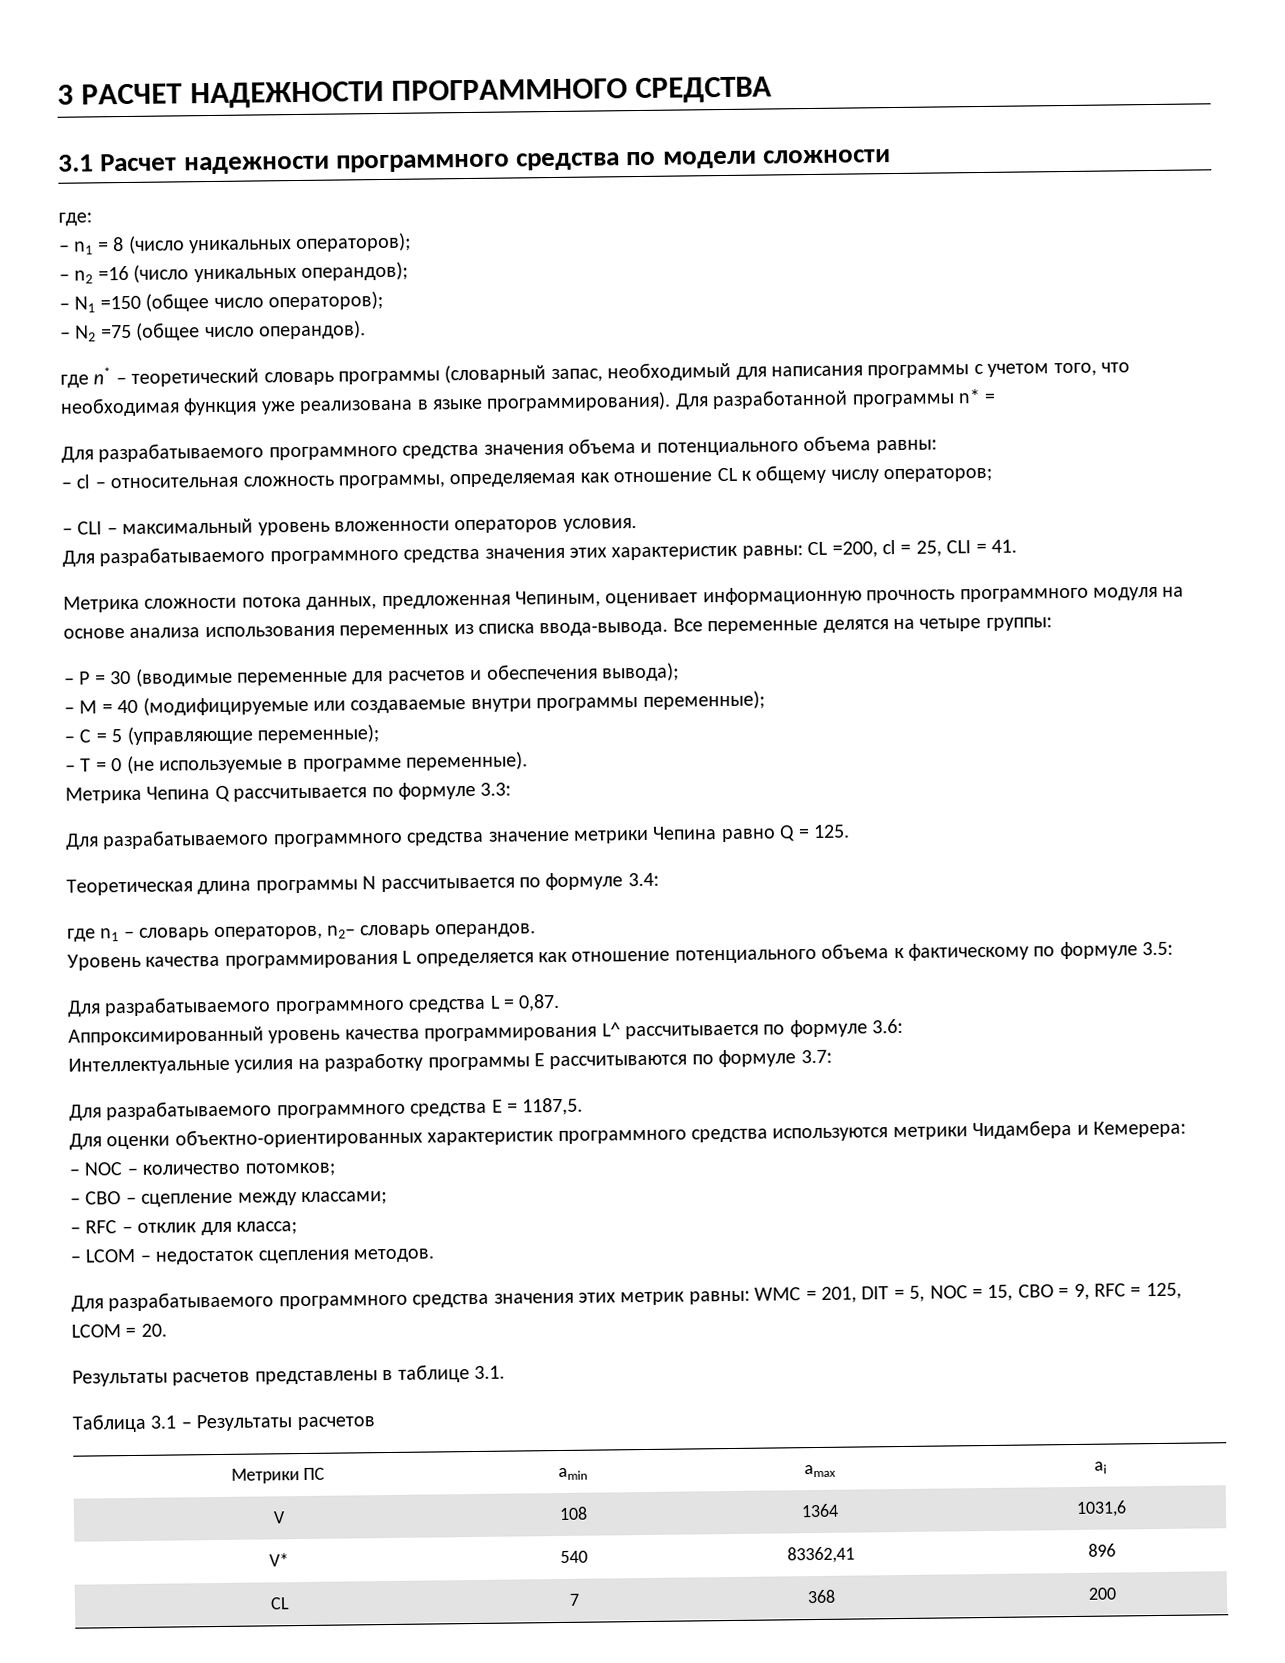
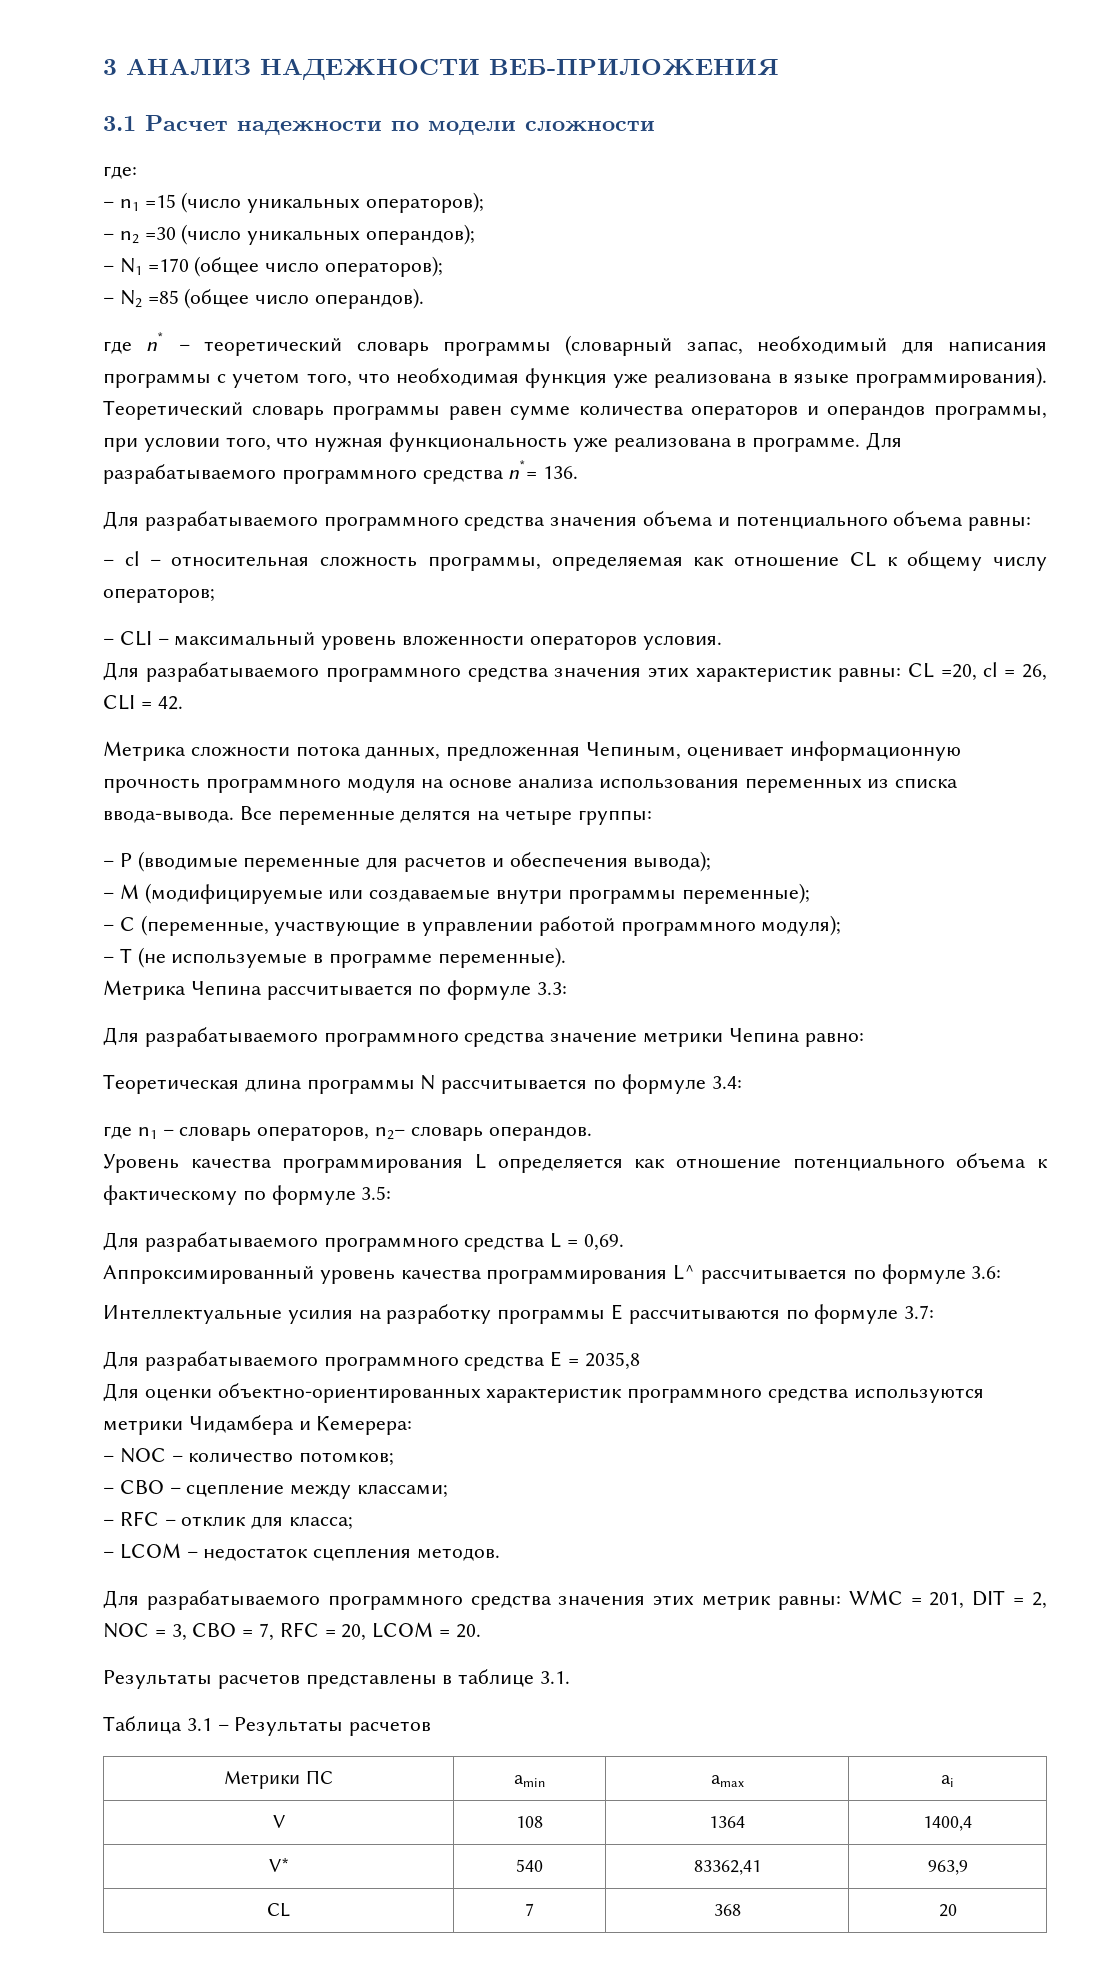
[81,76,773,109] РАСЧЕТ НАДЕЖНОСТИ ПРОГРАММНОГО СРЕДСТВА -> [126,58,779,80] АНАЛИЗ НАДЕЖНОСТИ ВЕБ-ПРИЛОЖЕНИЯ
[335,152,621,173] программного средства -> (382, 128) none
[97,237,125,252] = 8 -> [144,194,176,208] =15
[97,265,129,281] =16 -> [144,227,176,240] =30
[99,295,141,310] =150 -> [147,258,189,272] =170
[100,324,132,339] =75 -> [147,290,179,304] =85
[674,389,997,410] Для разработанной программы n* = -> [103,400,1047,420] [103,432,903,452] [103,460,579,484] Теоретический словарь программы равен сумме количества операторов и операндов программы, при условии того, что нужная функциональность уже реализована в программе. Для разрабатываемого программного средства n*= 136.
[831,541,878,558] =200, -> [940,664,977,681] =20,
[915,540,942,557] 25, -> [1022,664,1048,681] 26,
[990,539,1017,553] 41. -> [157,696,183,710] 42.
[94,670,132,685] = 30 -> (132, 860) none
[101,699,139,714] = 40 -> (139, 891) none
[95,724,379,746] = 5 (управляющие переменные); -> [140,915,842,936] (переменные, участвующие в управлении работой программного модуля);
[95,758,123,772] = 0 -> (132, 955) none
[214,785,230,803] Q -> (262, 988) none
[720,824,850,843] равно Q = 125. -> [804,1032,864,1047] равно:
[518,993,561,1012] 0,87. -> [583,1234,624,1251] 0,69.
[522,1097,584,1116] 1187,5. -> [584,1352,640,1370] 2035,8
[909,1285,926,1302] 5, -> [1031,1592,1047,1609] 2,
[987,1284,1014,1301] 15, -> [171,1624,187,1641] 3,
[1073,1283,1090,1300] 9, -> [259,1623,275,1641] 7,
[1145,1282,1182,1300] 125, -> [341,1624,367,1641] 20,
[1075,1500,1127,1517] 1031,6 -> [923,1816,972,1831] 1400,4
[1087,1543,1116,1557] 896 -> [927,1860,968,1875] 963,9
[1087,1587,1117,1600] 200 -> [938,1904,957,1917] 20

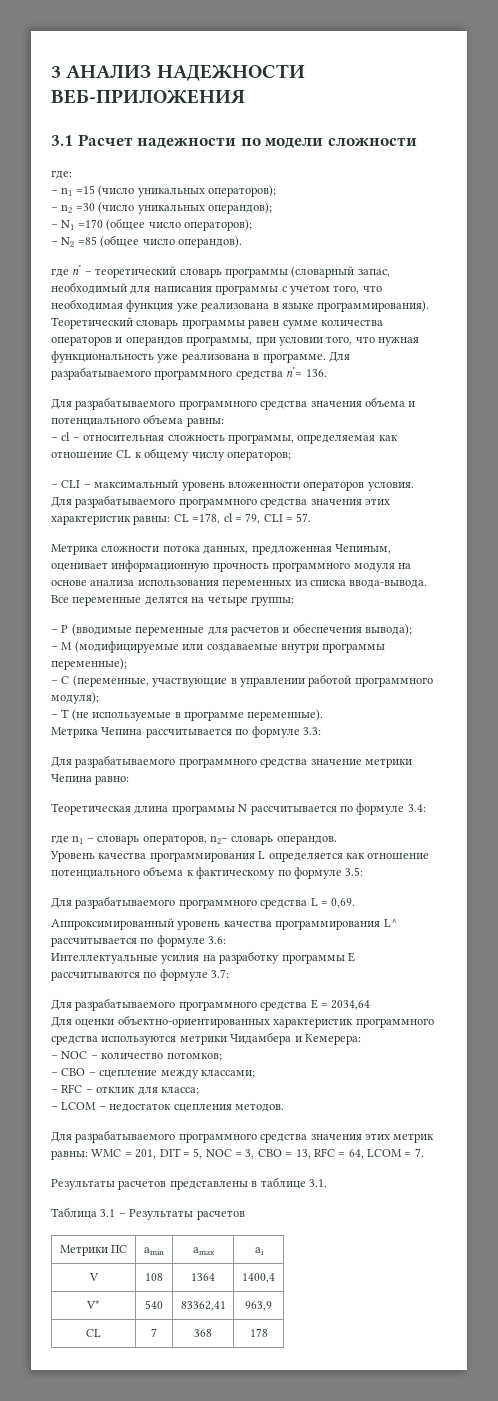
[940,664,977,681] =20, -> [192,513,221,524] =178,
[1022,664,1048,681] 26, -> [245,513,261,524] 79,
[157,696,183,710] 42. -> [296,513,312,522] 57.
[584,1352,640,1370] 2035,8 -> [331,1000,371,1010] 2034,64
[1031,1592,1047,1609] 2, -> [193,1148,203,1159] 5,
[259,1623,275,1641] 7, -> [295,1149,311,1159] 13,
[341,1624,367,1641] 20, -> [348,1149,364,1159] 64,
[455,1624,481,1638] 20. -> [414,1148,424,1157] 7.
[938,1904,957,1917] 20 -> [249,1328,268,1337] 178

